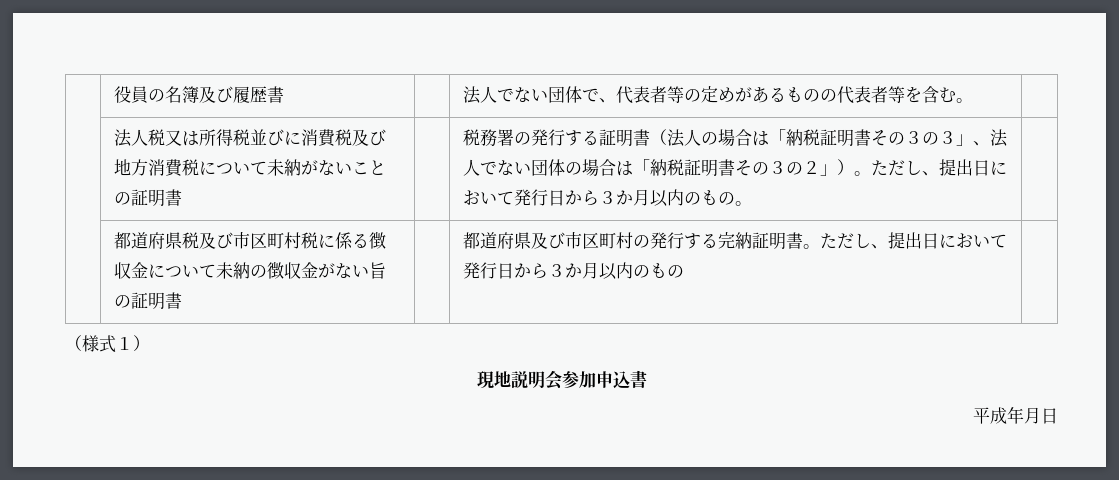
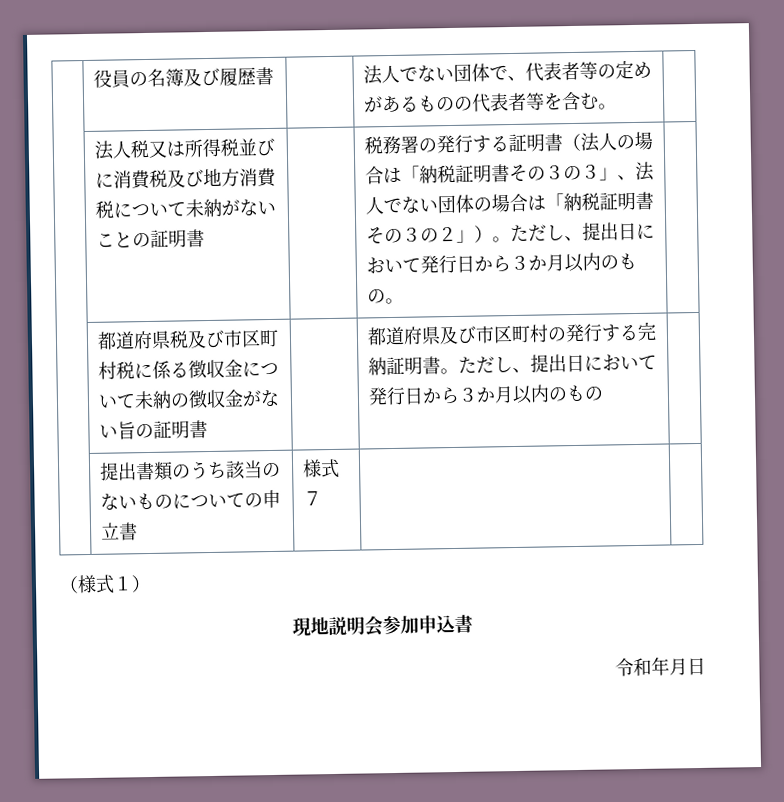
(684, 271) none -> [99,460,282,481] [100,489,282,511] [100,522,139,541] [302,458,341,479] [303,491,323,506] // | 提出書類のうち該当のないものについての申立書 | 様式７ | |
[973,407,1007,424] 平成 -> [615,657,652,677] 令和

